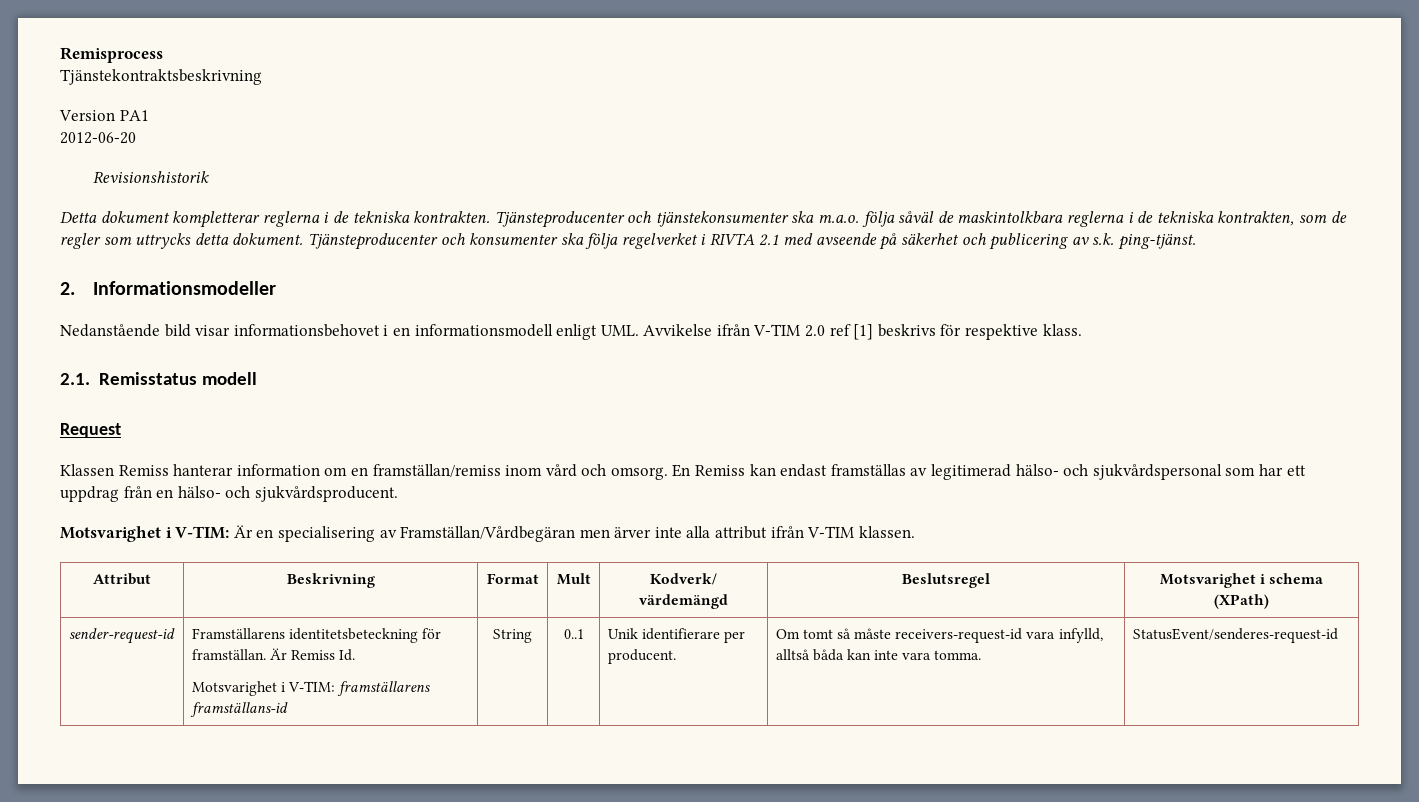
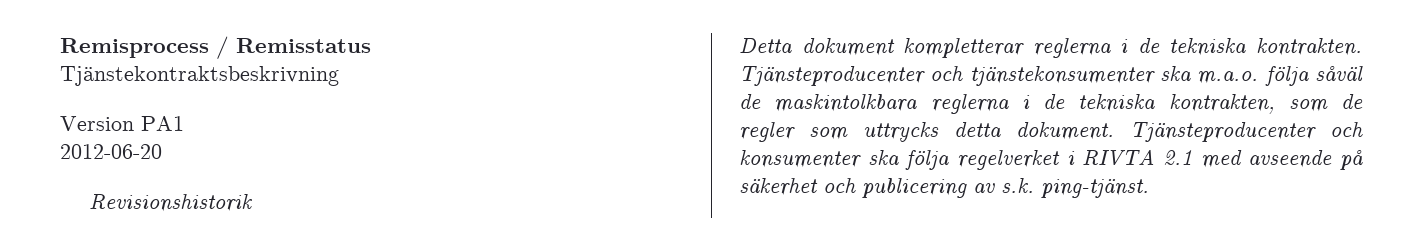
(163, 55) none -> [216,36,371,59] / Remisstatus
[60,281,277,295] [60,324,1082,340] [60,372,257,385] [60,423,121,438] [60,464,1306,480] [60,486,398,502] [60,525,915,542] [93,573,151,585] [286,573,375,588] [486,573,539,584] [556,573,591,585] [650,573,717,585] [639,594,728,609] [902,573,990,588] [1159,573,1324,588] [1214,594,1269,609] [68,628,175,644] [191,628,441,643] [191,648,356,661] [191,681,431,696] [189,702,288,717] [493,629,532,643] [563,629,584,639] [607,628,745,643] [607,649,676,664] [775,628,1103,643] [775,649,982,661] [1132,628,1338,643] // 2. Informationsmodeller // Nedanstående bild visar informationsbehovet i en informationsmodell enligt UML. Avvikelse ifrån V-TIM 2.0 ref [1] beskrivs för respektive klass. // 2.1. Remisstatus modell // Request // Klassen Remiss hanterar information om en framställan/remiss inom vård och omsorg. En Remiss kan endast framställas av legitimerad hälso- och sjukvårdspersonal som har ett uppdrag från en hälso- och sjukvårdsproducent. // Motsvarighet i V-TIM: Är en specialisering av Framställan/Vårdbegäran men ärver inte alla attribut ifrån V-TIM klassen. // Attribut | Beskrivning | Format | Mult | Kodverk/ värdemängd | Beslutsregel | Motsvarighet i schema (XPath) // sender-request-id | Framställarens identitetsbeteckning för framställan. Är Remiss Id. // Motsvarighet i V-TIM: framställarens framställans-id | String | 0..1 | Unik identifierare per producent. | Om tomt så måste receivers-request-id vara infylld, alltså båda kan inte vara tomma. | StatusEvent/senderes-request-id -> (1149, 188) none

